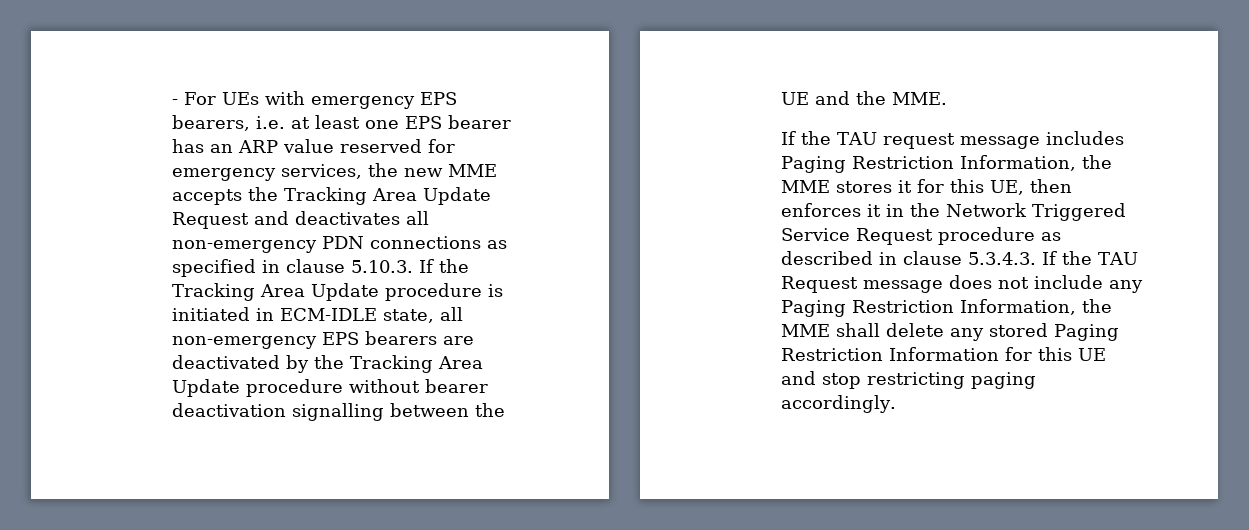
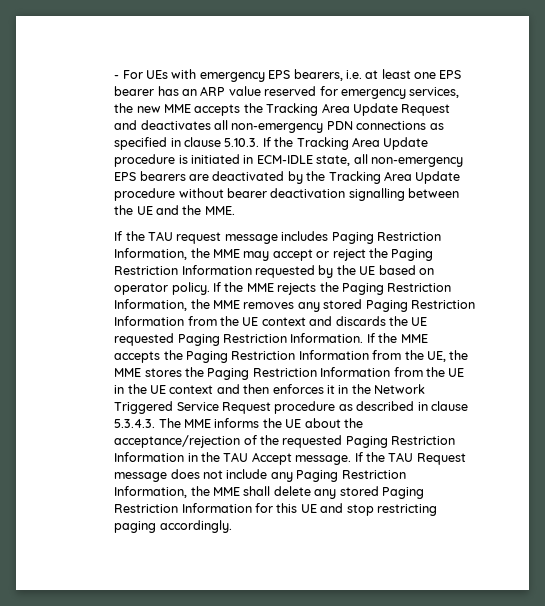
[835,179,1024,195] stores it for this UE, -> [243,248,434,261] [114,265,434,278] [114,282,452,295] [114,299,475,312] [114,316,428,326] [114,333,428,346] [114,350,469,363] [114,367,465,380] [114,384,240,394] may accept or reject the Paging Restriction Information requested by the UE based on operator policy. If the MME rejects the Paging Restriction Information, the MME removes any stored Paging Restriction Information from the UE context and discards the UE requested Paging Restriction Information. If the MME accepts the Paging Restriction Information from the UE, the MME stores the Paging Restriction Information from the UE in the UE context and
(1036, 258) none -> [158,418,363,428] [114,435,456,448] [114,452,352,465] The MME informs the UE about the acceptance/rejection of the requested Paging Restriction Information in the TAU Accept message.

